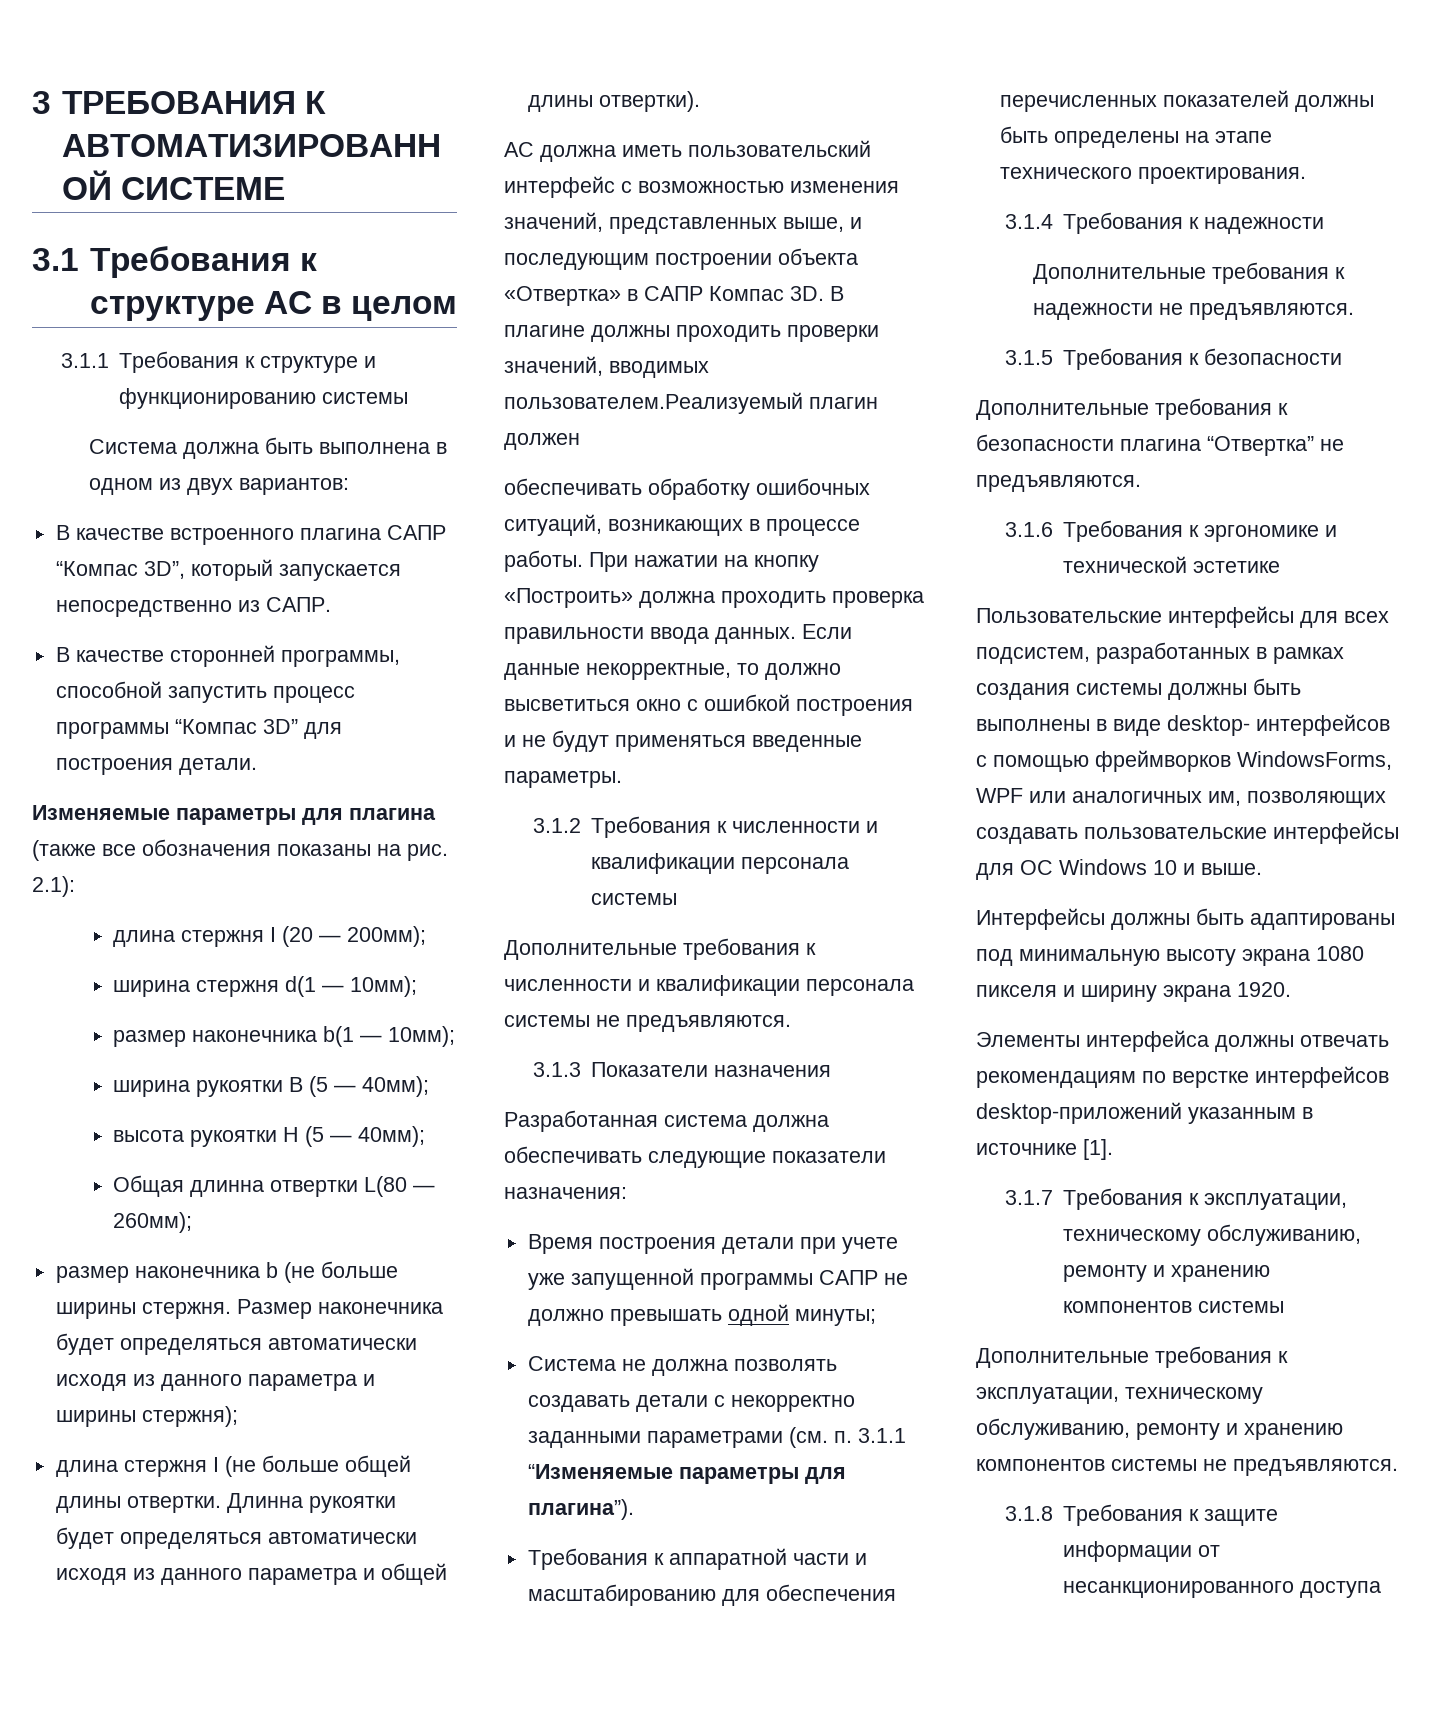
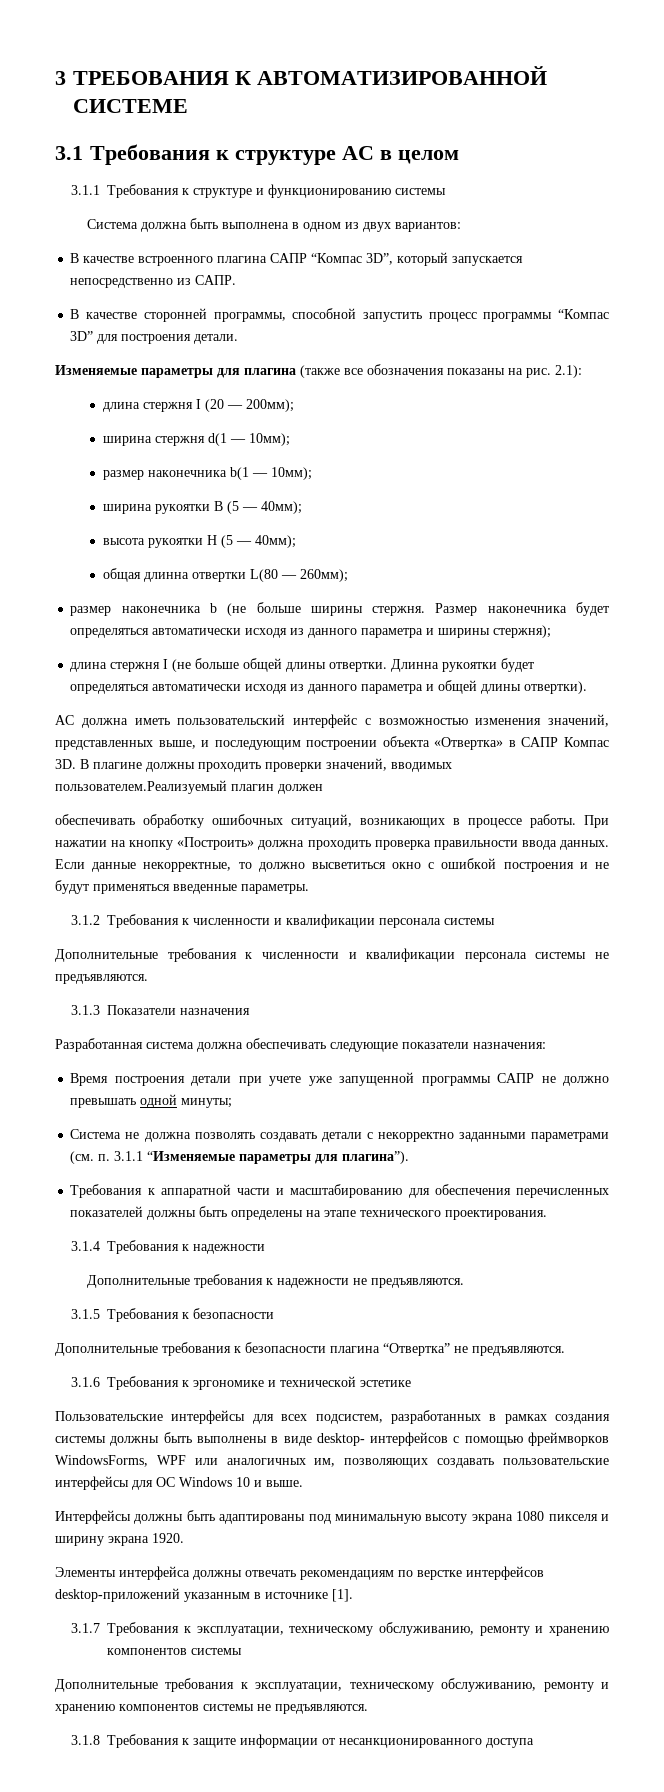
[113,1175,185,1197] Общая -> [102,568,141,582] общая

